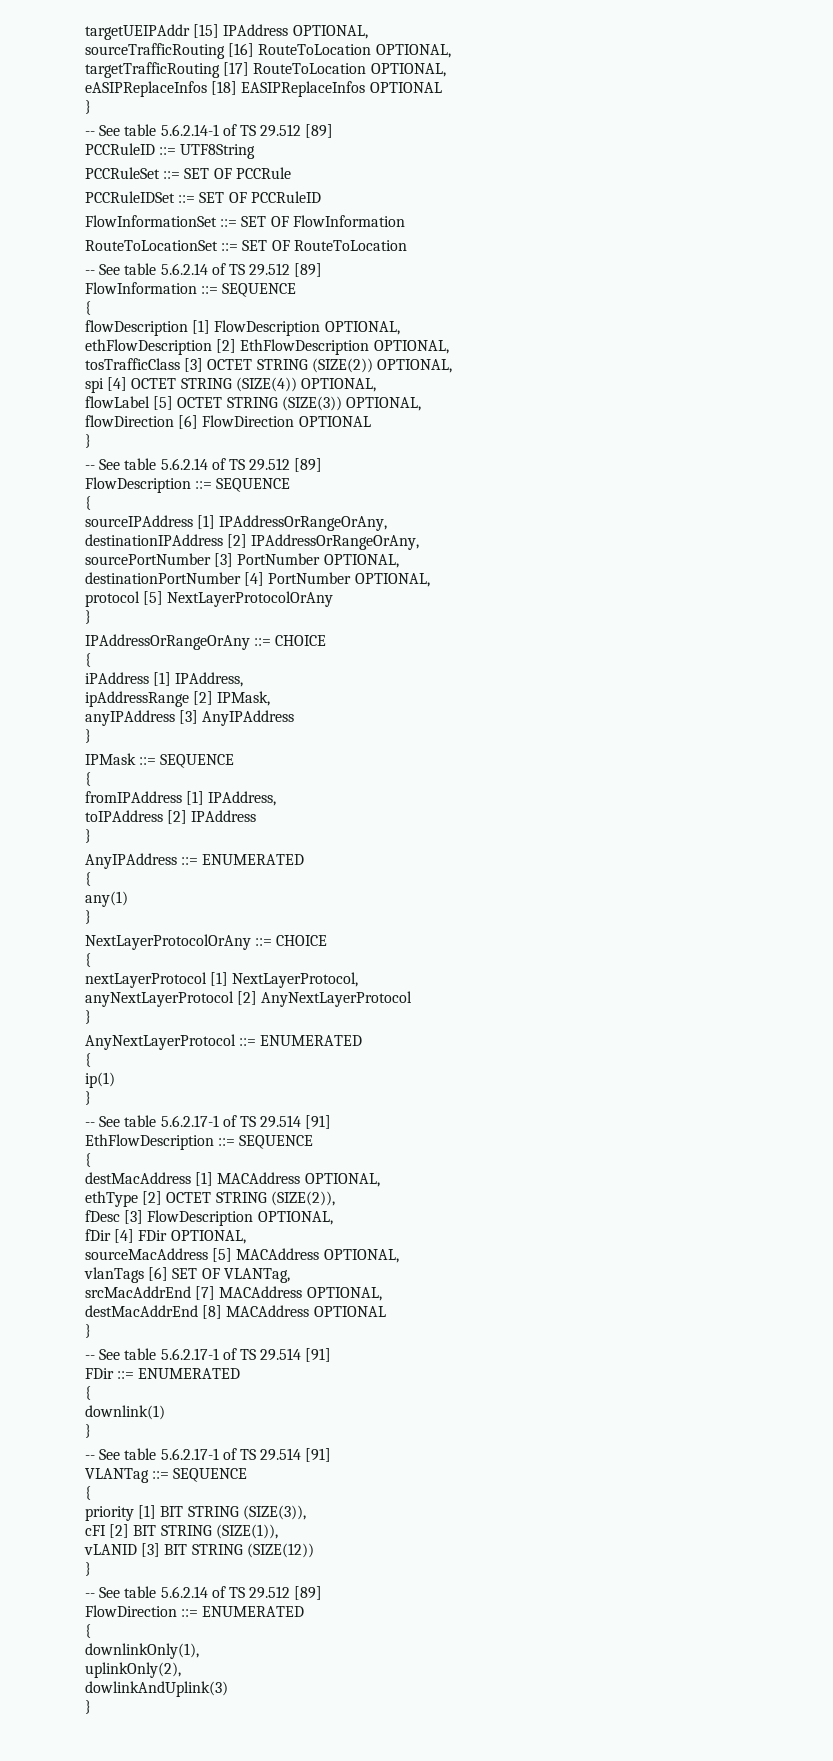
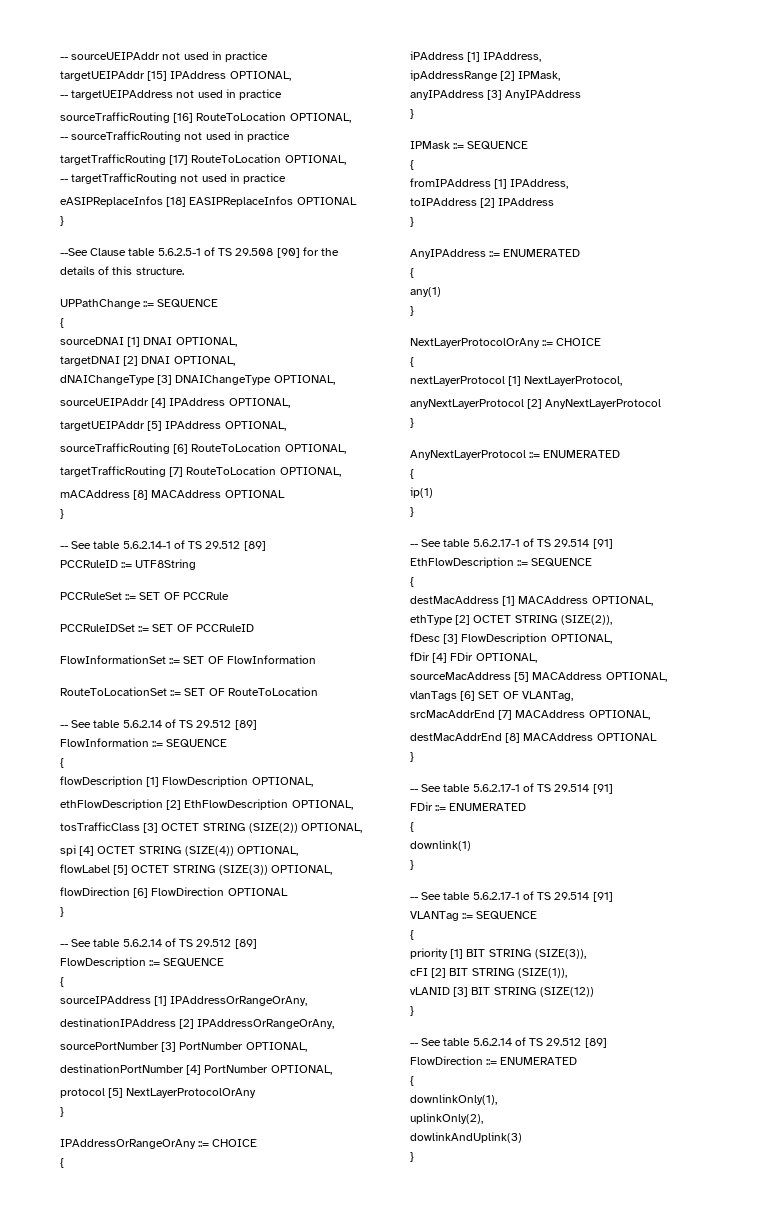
[85,24,368,40] [85,43,451,59] [85,62,446,78] targetUEIPAddr [15] IPAddress OPTIONAL, // sourceTrafficRouting [16] RouteToLocation OPTIONAL, // targetTrafficRouting [17] RouteToLocation OPTIONAL, -> [60,51,269,62] [60,71,291,81] [60,89,283,100] [60,112,351,123] [60,131,291,142] [60,154,346,165] [60,173,287,184] -- sourceUEIPAddr not used in practice // targetUEIPAddr [15] IPAddress OPTIONAL, // -- targetUEIPAddress not used in practice // sourceTrafficRouting [16] RouteToLocation OPTIONAL, // -- sourceTrafficRouting not used in practice // targetTrafficRouting [17] RouteToLocation OPTIONAL, // -- targetTrafficRouting not used in practice
(91, 107) none -> [60,247,340,258] [60,266,184,275] [60,299,219,309] [60,318,64,328] [60,337,237,347] [60,356,235,366] [60,375,335,385] [60,398,290,408] [60,421,286,431] [60,443,346,454] [60,466,341,477] [60,490,285,500] [60,509,64,519] // --See Clause table 5.6.2.5-1 of TS 29.508 [90] for the details of this structure. // UPPathChange ::= SEQUENCE // { // sourceDNAI [1] DNAI OPTIONAL, // targetDNAI [2] DNAI OPTIONAL, // dNAIChangeType [3] DNAIChangeType OPTIONAL, // sourceUEIPAddr [4] IPAddress OPTIONAL, // targetUEIPAddr [5] IPAddress OPTIONAL, // sourceTrafficRouting [6] RouteToLocation OPTIONAL, // targetTrafficRouting [7] RouteToLocation OPTIONAL, // mACAddress [8] MACAddress OPTIONAL // }

